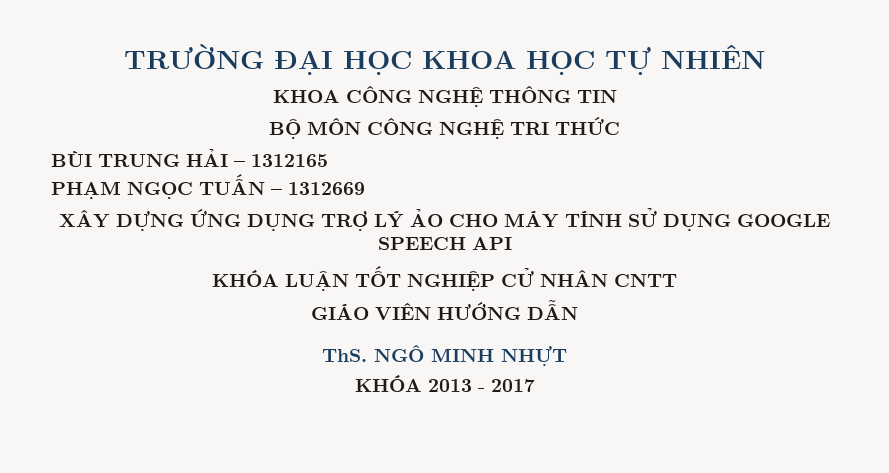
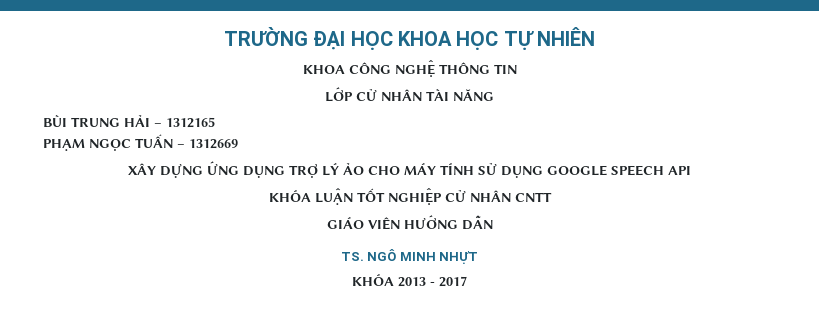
[269,117,620,139] BỘ MÔN CÔNG NGHỆ TRI THỨC -> [325,87,494,102] LỚP CỬ NHÂN TÀI NĂNG
[322,349,367,362] ThS. -> [340,252,364,261] TS.

